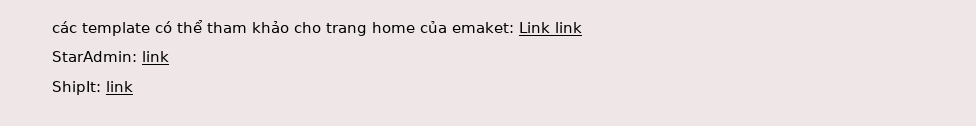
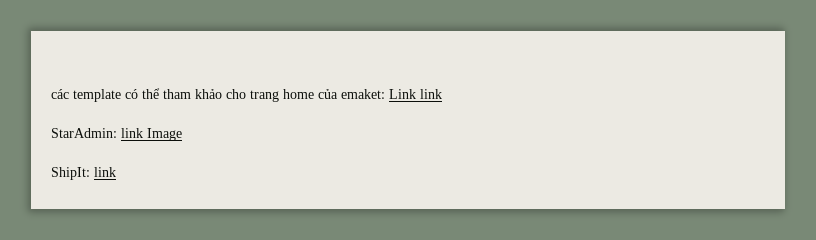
(169, 56) none -> [147,128,182,141] Image

